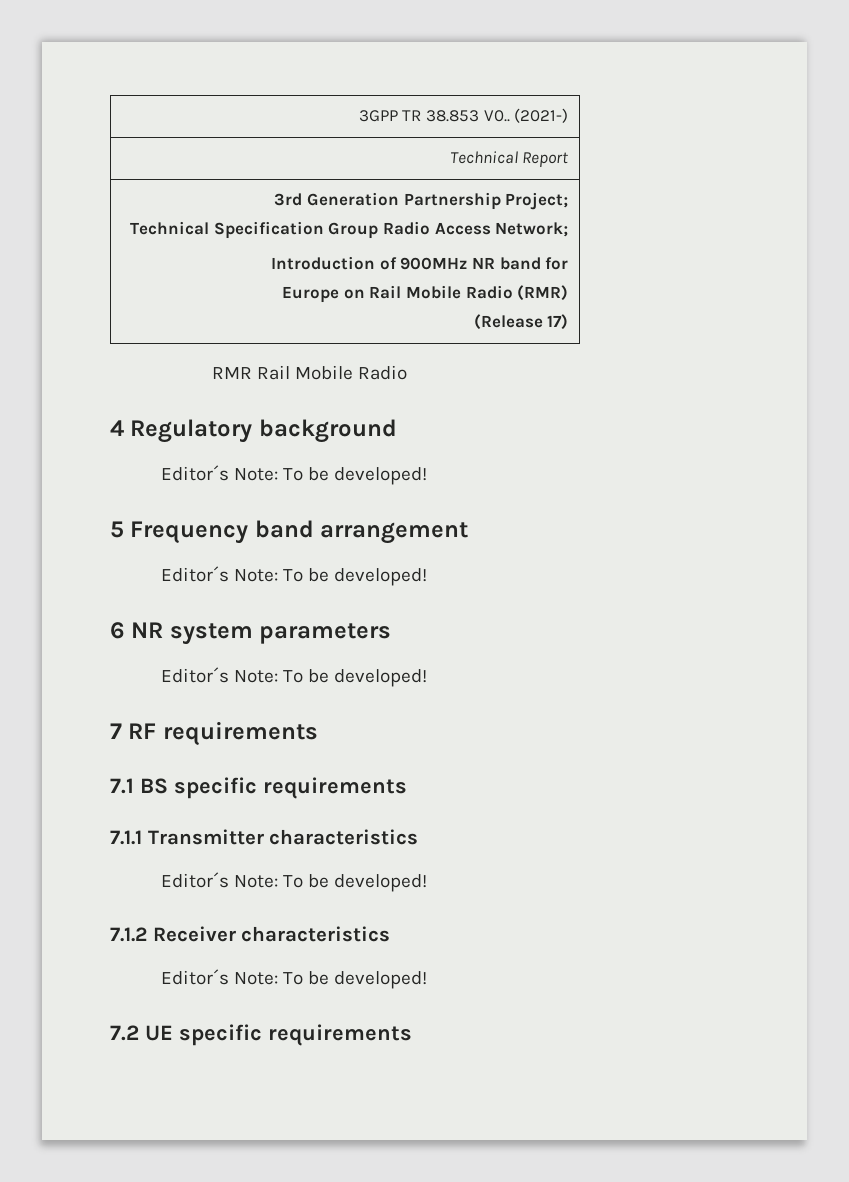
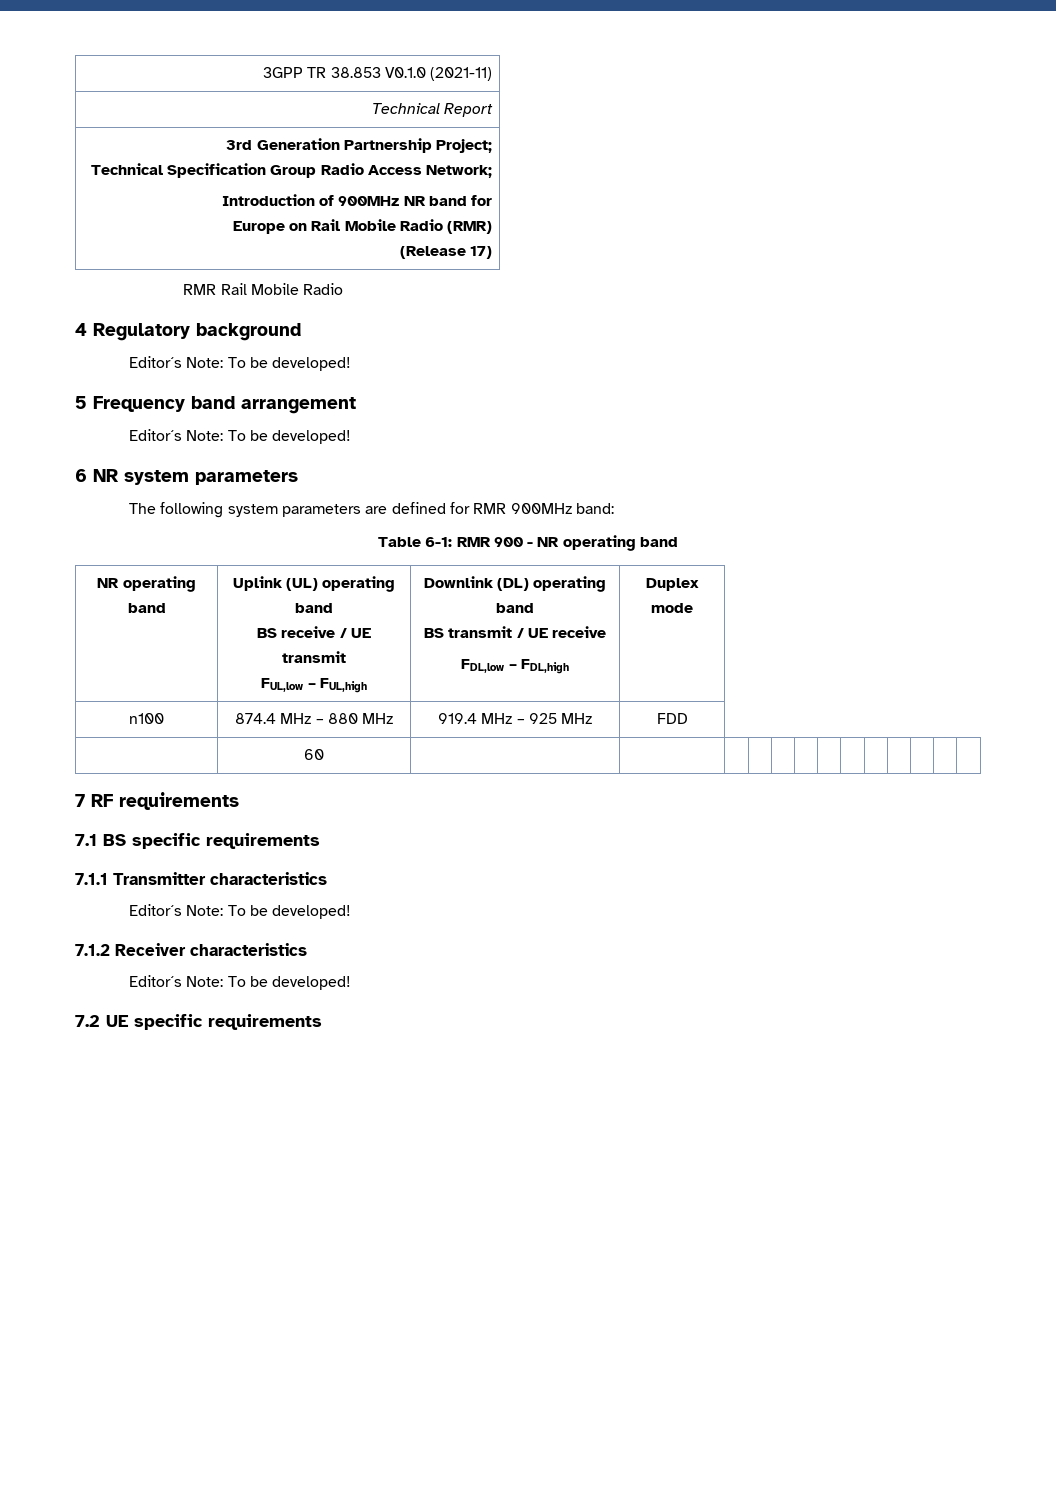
[483,108,569,123] V0.. (2021-) -> [385,67,493,81] V0.1.0 (2021-11)
[160,667,428,687] Editor´s Note: To be developed! -> [129,502,615,518] [377,535,679,551] [97,576,196,592] [127,603,166,613] [232,576,396,592] [295,603,333,613] [257,626,371,638] [282,651,346,663] [261,678,367,693] [423,576,607,592] [496,603,534,613] [423,626,607,638] [461,659,569,674] [645,578,699,591] [651,603,693,613] [129,713,164,724] [234,713,394,724] [437,713,593,724] [656,713,688,724] [304,749,324,760] The following system parameters are defined for RMR 900MHz band: // Table 6-1: RMR 900 - NR operating band // NR operating band | Uplink (UL) operating band // BS receive / UE transmit // FUL,low – FUL,high | Downlink (DL) operating band // BS transmit / UE receive // FDL,low – FDL,high | Duplex mode // n100 | 874.4 MHz – 880 MHz | 919.4 MHz – 925 MHz | FDD // | 60 | | | | | | | | | | | | |

